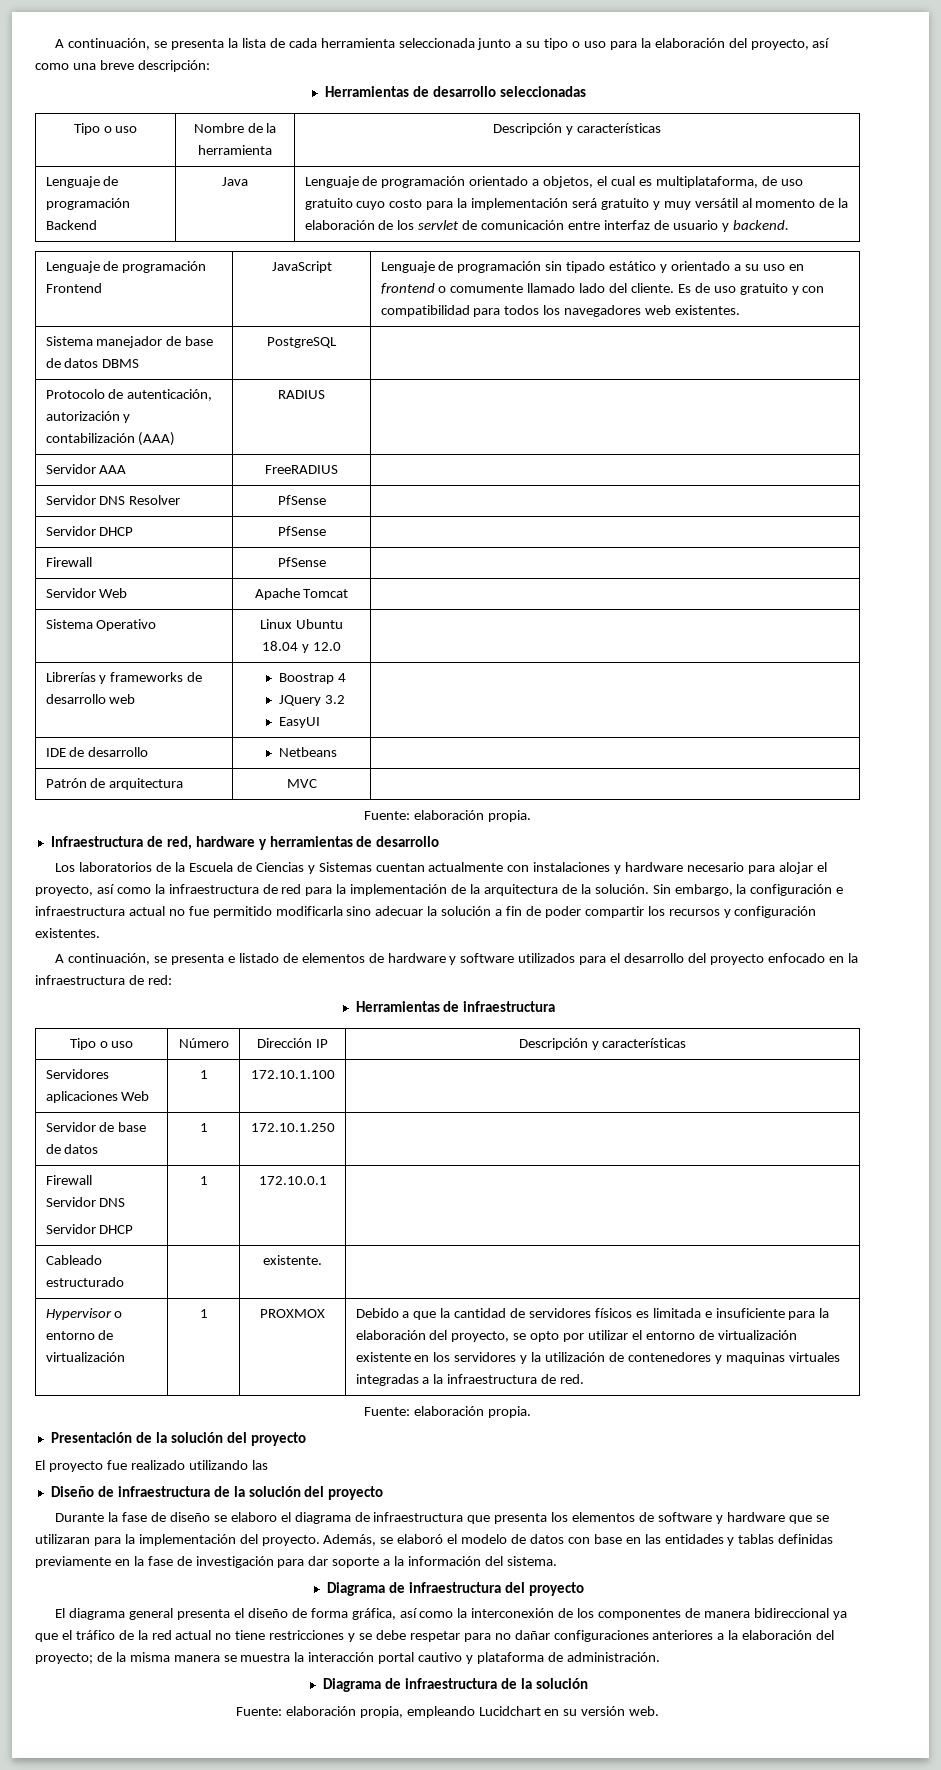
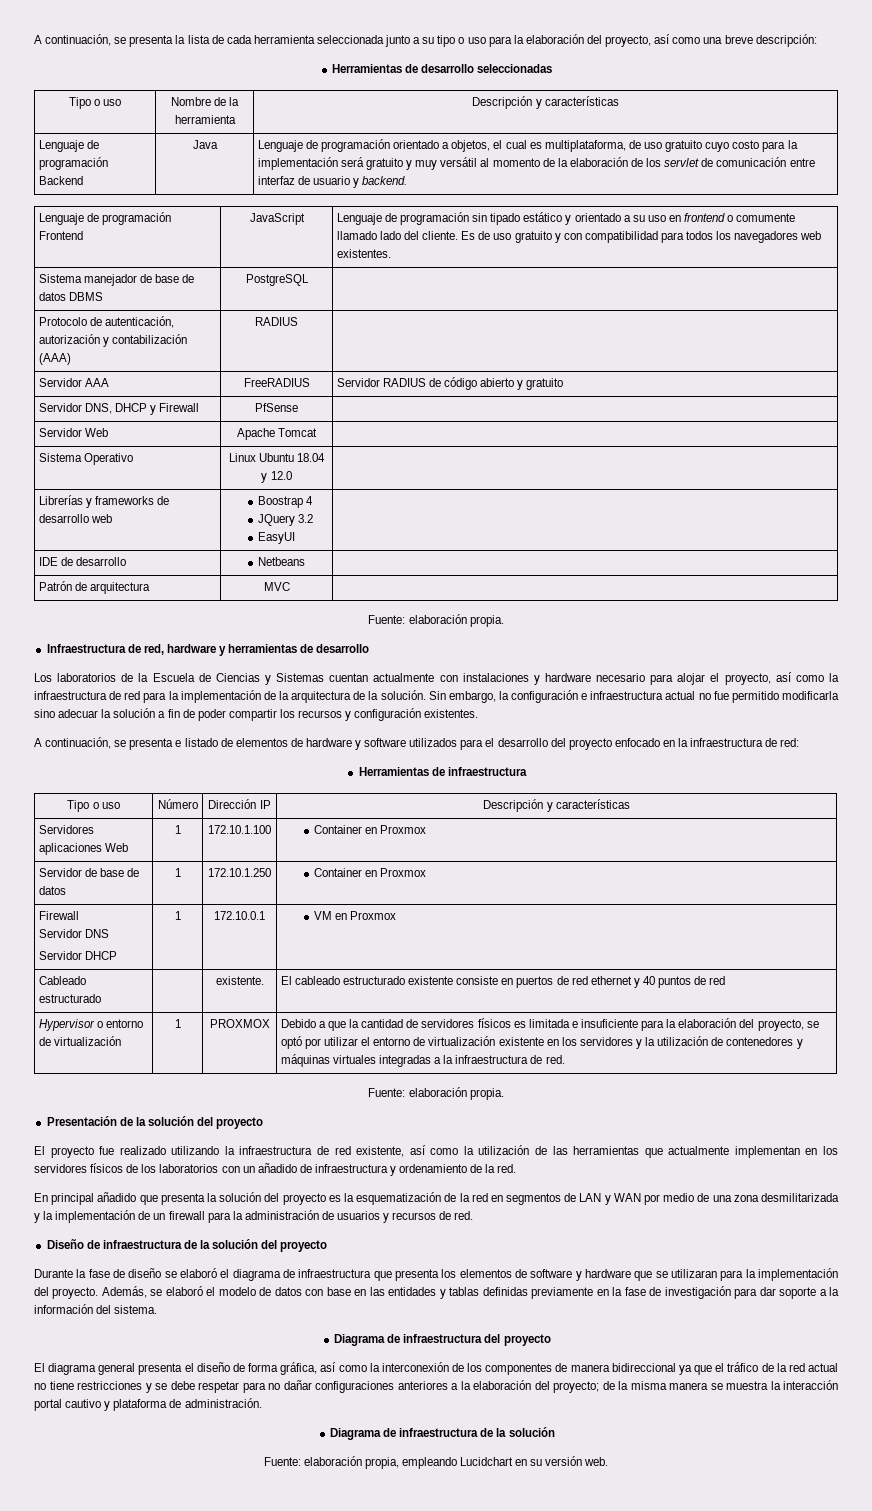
[45,495,181,505] [277,495,326,505] [45,526,134,536] [277,526,326,536] // Servidor DNS Resolver | PfSense | // Servidor DHCP | PfSense | // -> [336,377,564,390] [38,403,157,415] Servidor RADIUS de código abierto y gratuito // Servidor DNS, DHCP y
(335, 1074) none -> [314,825,427,834] Container en Proxmox
(335, 1127) none -> [314,868,427,877] Container en Proxmox
(327, 1180) none -> [314,911,397,920] VM en Proxmox
(322, 1260) none -> [280,976,726,988] El cableado estructurado existente consiste en puertos de red ethernet y 40 puntos de red
[530,1331,560,1342] opto -> [280,1036,302,1049] optó
[725,1352,785,1364] maquinas -> [280,1054,330,1067] máquinas
[251,1460,268,1470] las -> [224,1145,838,1158] [34,1163,517,1176] [34,1192,840,1205] [34,1210,474,1223] la infraestructura de red existente, así como la utilización de las herramientas que actualmente implementan en los servidores físicos de los laboratorios con un añadido de infraestructura y ordenamiento de la red. // En principal añadido que presenta la solución del proyecto es la esquematización de la red en segmentos de LAN y WAN por medio de una zona desmilitarizada y la implementación de un firewall para la administración de usuarios y recursos de red.
[230,1512,277,1522] elaboro -> [180,1268,217,1278] elaboró

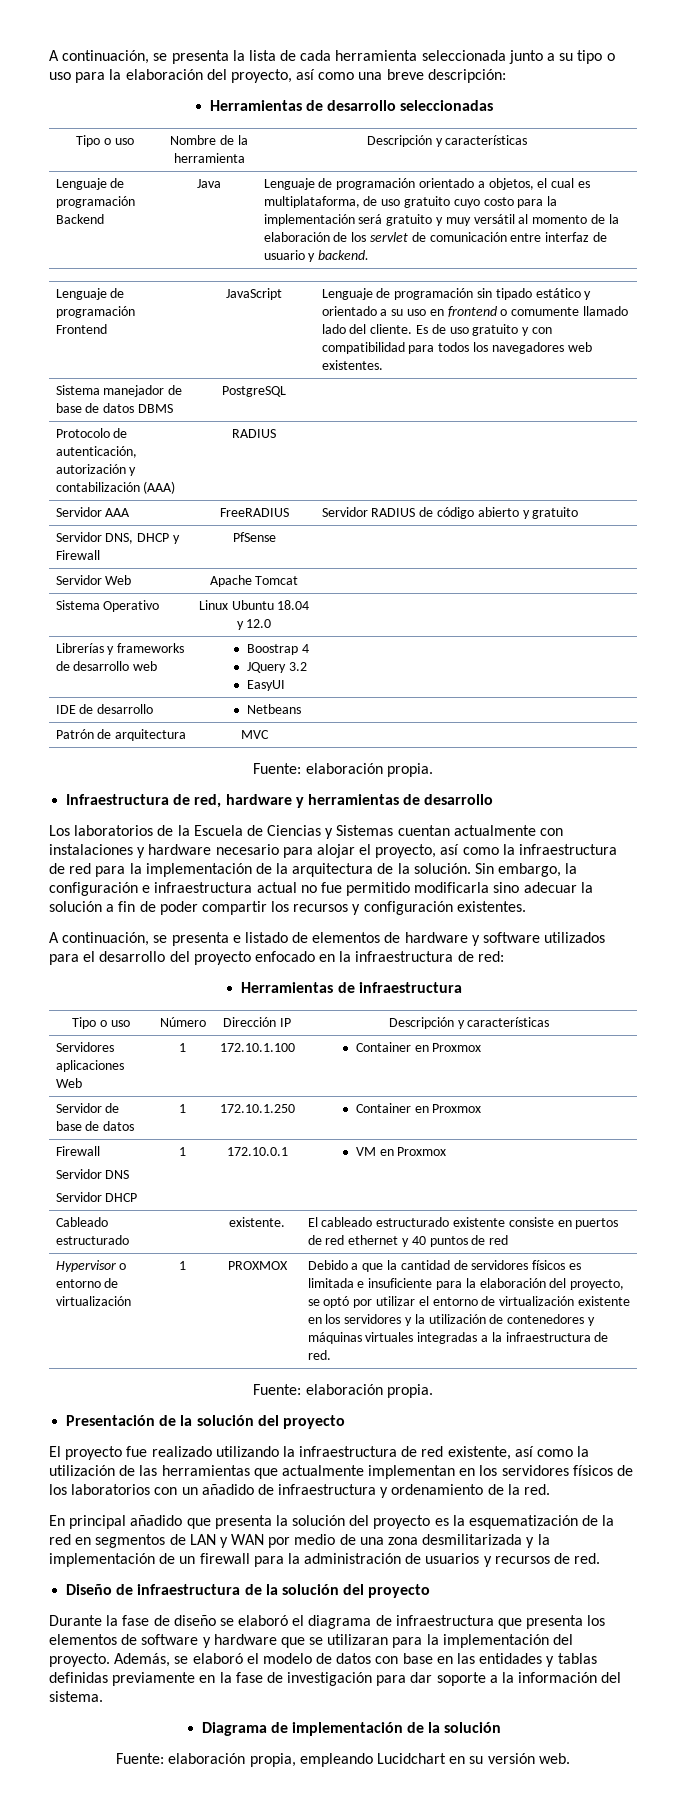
[403,1334,551,1346] [34,1362,839,1375] [34,1380,838,1393] [34,1398,262,1411] [330,1428,479,1440] infraestructura del proyecto // El diagrama general presenta el diseño de forma gráfica, así como la interconexión de los componentes de manera bidireccional ya que el tráfico de la red actual no tiene restricciones y se debe respetar para no dañar configuraciones anteriores a la elaboración del proyecto; de la misma manera se muestra la interacción portal cautivo y plataforma de administración. // Diagrama de infraestructura -> [291,1722,403,1736] implementación

